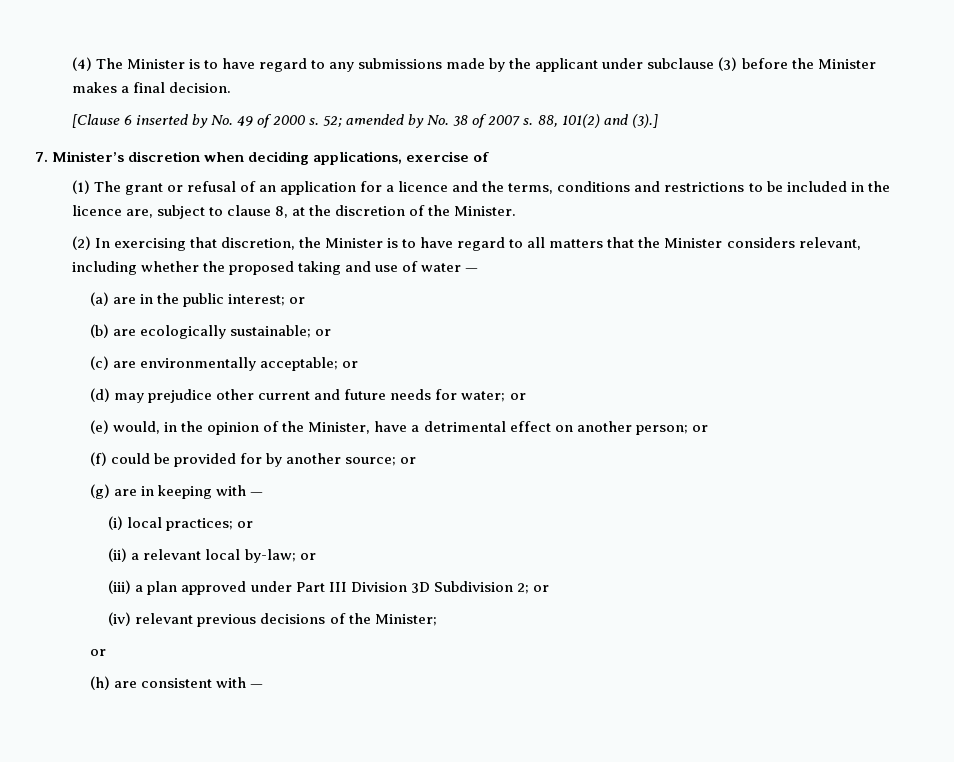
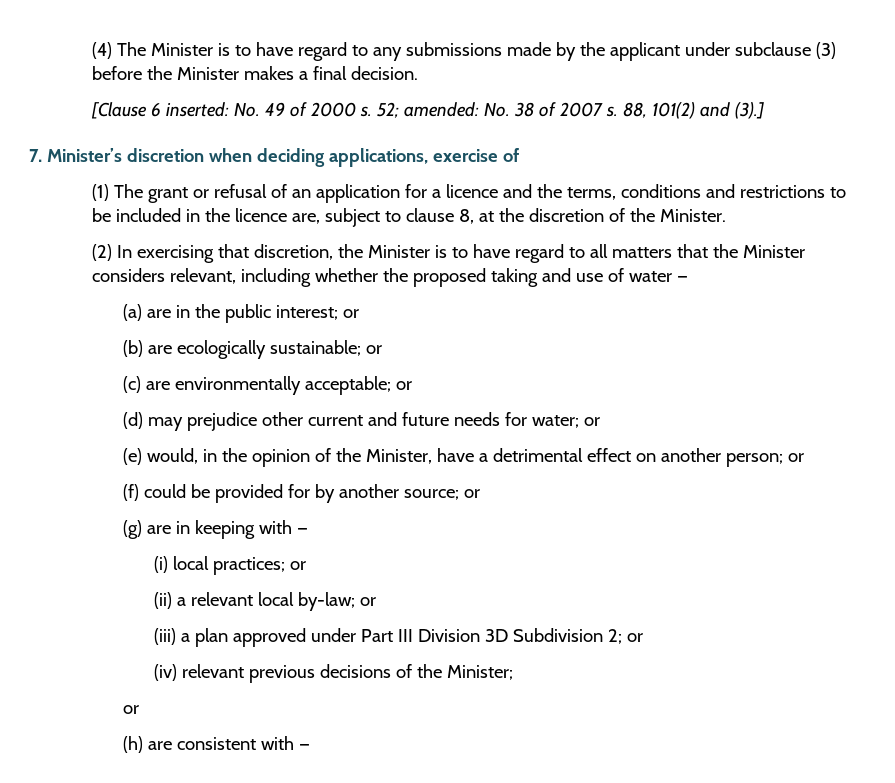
[135,114,208,128] inserted by -> [165,102,229,117] inserted:
[346,114,425,128] amended by -> [403,102,479,117] amended:

